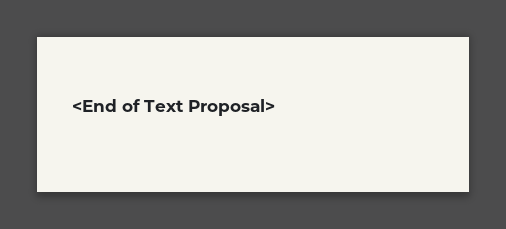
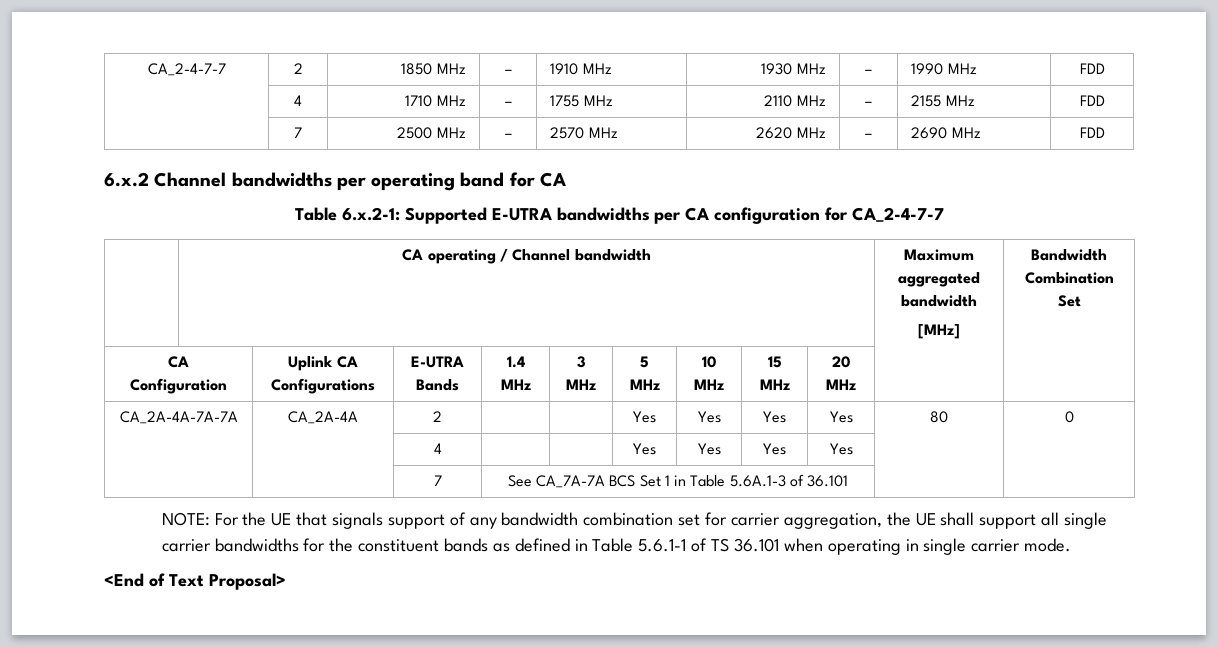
(72, 105) none -> [147,63,226,76] [293,63,303,74] [401,63,466,75] [504,69,512,74] [550,63,612,75] [761,63,826,75] [865,69,872,74] [911,63,977,75] [1079,63,1105,74] [294,95,302,106] [405,95,466,107] [504,101,512,106] [550,95,613,107] [764,95,826,107] [865,101,872,106] [911,95,975,107] [1079,95,1105,106] [294,127,302,138] [397,127,466,139] [504,133,512,138] [550,127,618,139] [756,127,826,139] [865,133,872,138] [911,127,981,139] [1079,127,1105,138] [104,172,566,191] [295,207,944,224] [402,249,651,264] [904,249,974,261] [898,272,980,287] [901,295,977,307] [918,324,960,339] [1031,249,1107,261] [1024,272,1114,284] [1057,295,1081,307] [168,356,189,368] [130,378,227,394] [288,356,358,371] [271,378,375,394] [411,356,464,368] [416,379,459,391] [506,356,525,368] [500,379,531,390] [576,356,586,368] [566,379,596,390] [640,356,649,368] [629,379,660,390] [702,356,716,368] [694,379,724,390] [767,356,782,368] [759,379,790,390] [832,356,850,368] [826,379,856,390] [119,411,238,424] [288,411,358,424] [433,411,442,422] [633,411,656,423] [697,411,721,423] [763,411,786,423] [829,411,853,423] [930,411,948,423] [1064,411,1074,423] [433,443,442,454] [633,443,656,455] [697,443,721,455] [763,443,786,455] [829,443,853,455] [433,475,442,486] [507,474,849,488] [161,512,1107,529] [161,538,1072,555] CA_2-4-7-7 | 2 | 1850 MHz | – | 1910 MHz | 1930 MHz | – | 1990 MHz | FDD // | 4 | 1710 MHz | – | 1755 MHz | 2110 MHz | – | 2155 MHz | FDD // | 7 | 2500 MHz | – | 2570 MHz | 2620 MHz | – | 2690 MHz | FDD // 6.x.2 Channel bandwidths per operating band for CA // Table 6.x.2-1: Supported E-UTRA bandwidths per CA configuration for CA_2-4-7-7 // | CA operating / Channel bandwidth | Maximum aggregated bandwidth // [MHz] | Bandwidth Combination Set // CA Configuration | Uplink CA Configurations | E-UTRA Bands | 1.4 MHz | 3 MHz | 5 MHz | 10 MHz | 15 MHz | 20 MHz | | // CA_2A-4A-7A-7A | CA_2A-4A | 2 | | | Yes | Yes | Yes | Yes | 80 | 0 // | | 4 | | | Yes | Yes | Yes | Yes | | // | | 7 | See CA_7A-7A BCS Set 1 in Table 5.6A.1-3 of 36.101 | | // NOTE: For the UE that signals support of any bandwidth combination set for carrier aggregation, the UE shall support all single carrier bandwidths for the constituent bands as defined in Table 5.6.1-1 of TS 36.101 when operating in single carrier mode. //

